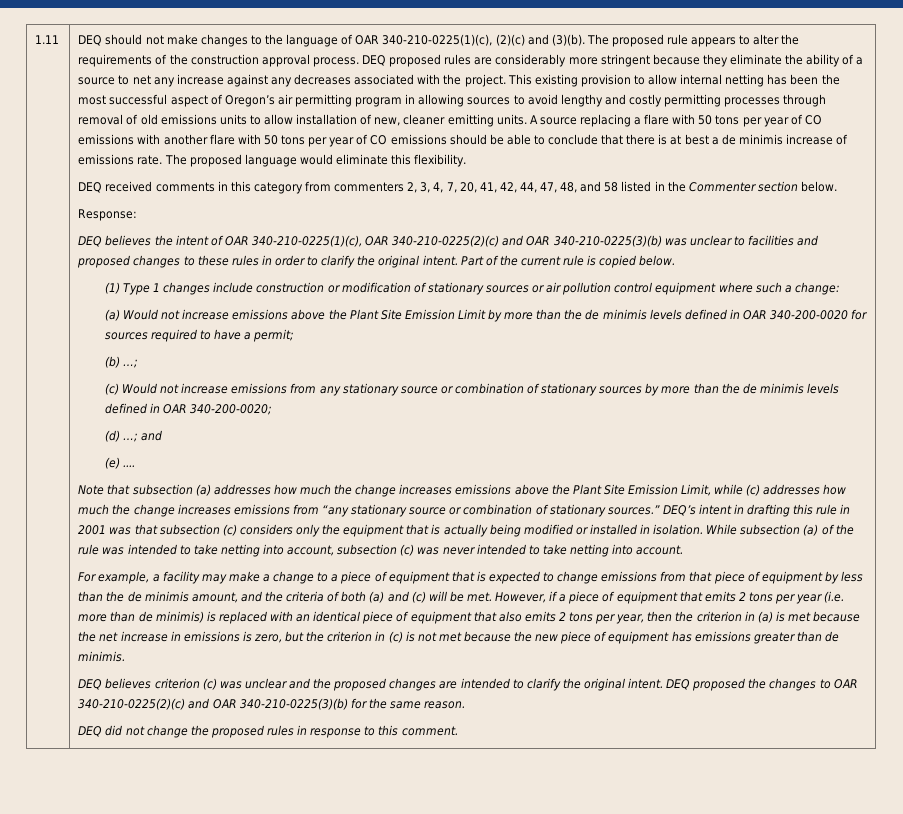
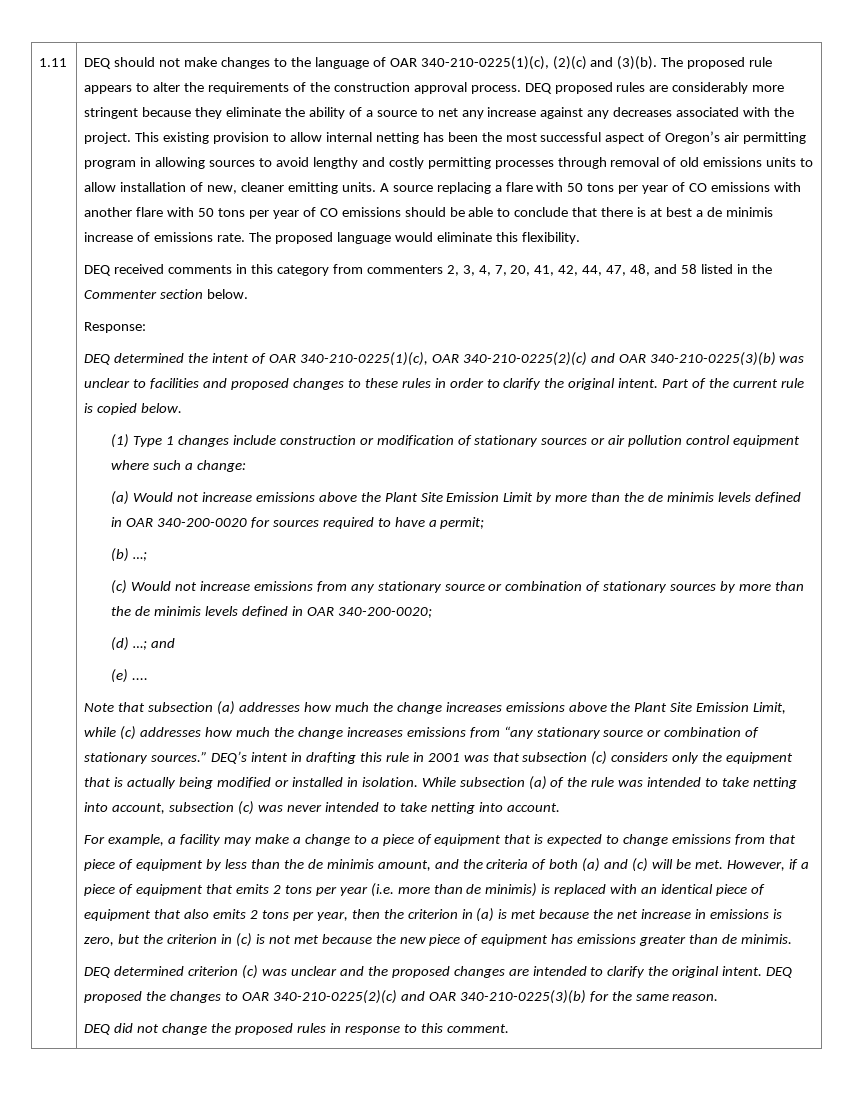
[105,235,152,246] believes -> [114,353,185,363] determined
[105,678,152,689] believes -> [114,966,185,976] determined

